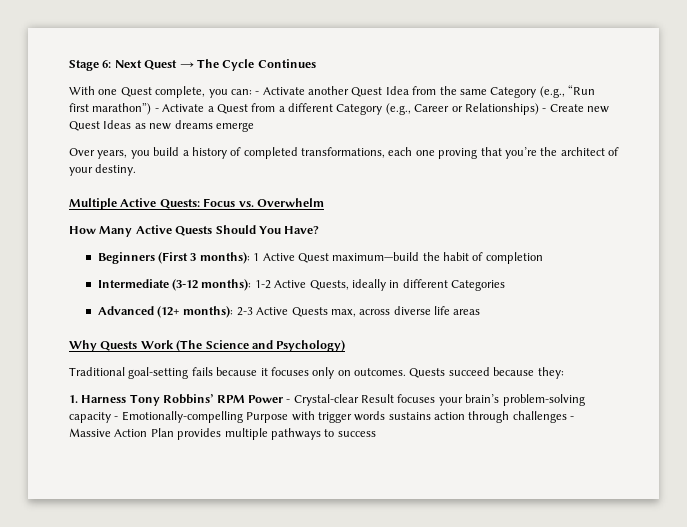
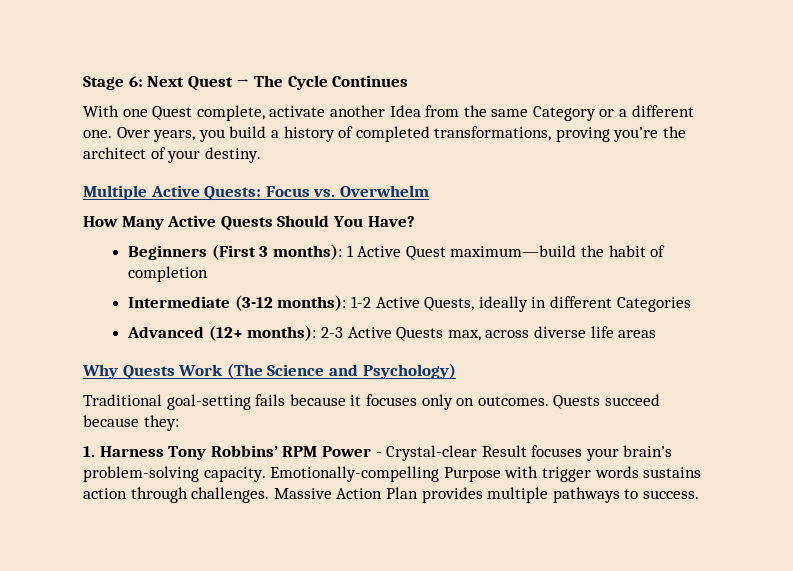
[208,86,383,98] you can: - Activate another Quest -> [269,105,385,117] activate another
[539,85,595,98] [69,103,609,115] [69,120,254,132] (e.g., “Run first marathon”) - Activate a Quest from a different Category (e.g., Career or Relationships) - Create new Quest Ideas as new dreams emerge // -> [599,105,694,117] [83,130,112,138] or a different one.
[388,147,502,159] each one proving that -> [555,127,610,142] proving
[69,412,119,423] capacity - -> [203,467,266,482] capacity.
[512,411,575,423] challenges - -> [191,487,270,503] challenges.
[337,431,376,437] success -> [642,490,699,499] success.

